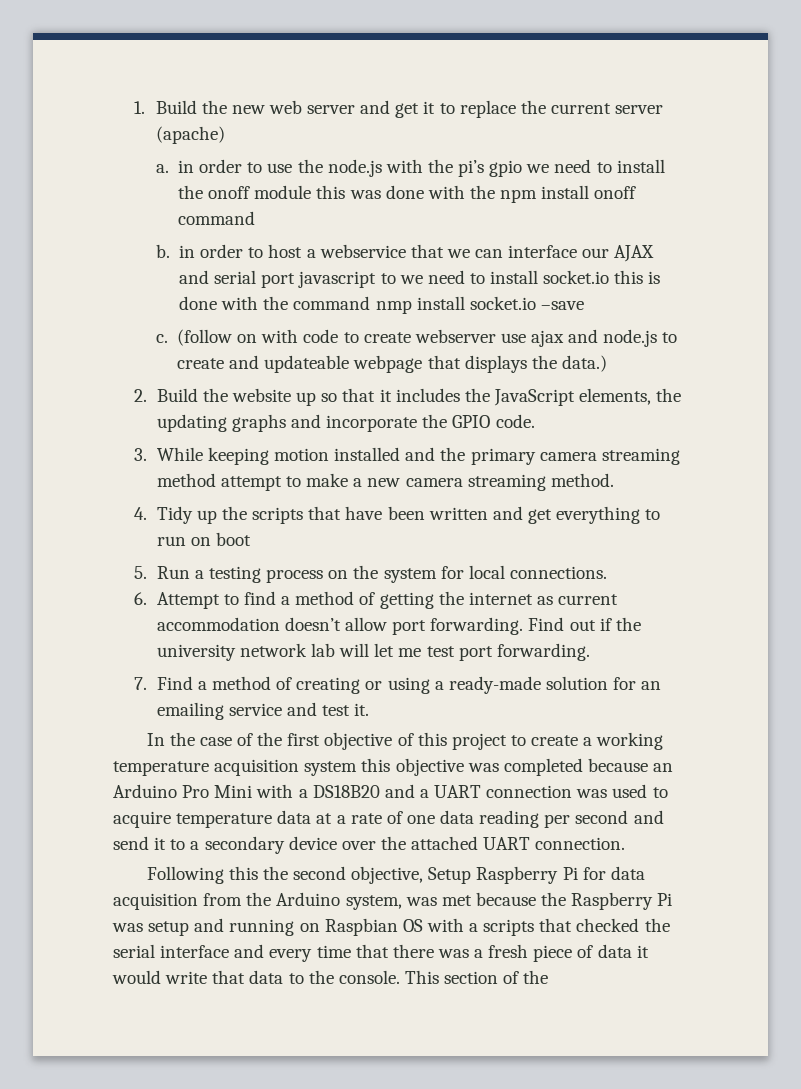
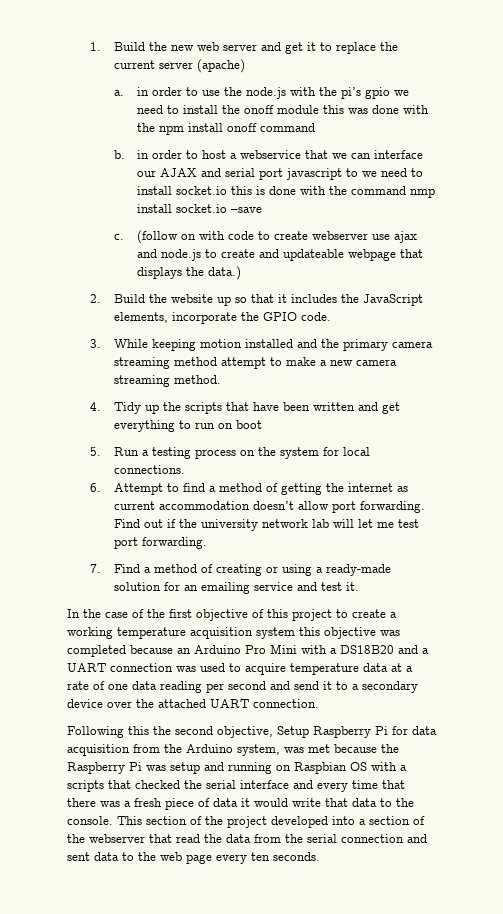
[656,388,682,402] [156,414,322,432] the updating graphs and -> (168, 317) none
(549, 977) none -> [227,816,425,828] [67,834,427,843] [67,852,320,864] project developed into a section of the webserver that read the data from the serial connection and sent data to the web page every ten seconds.

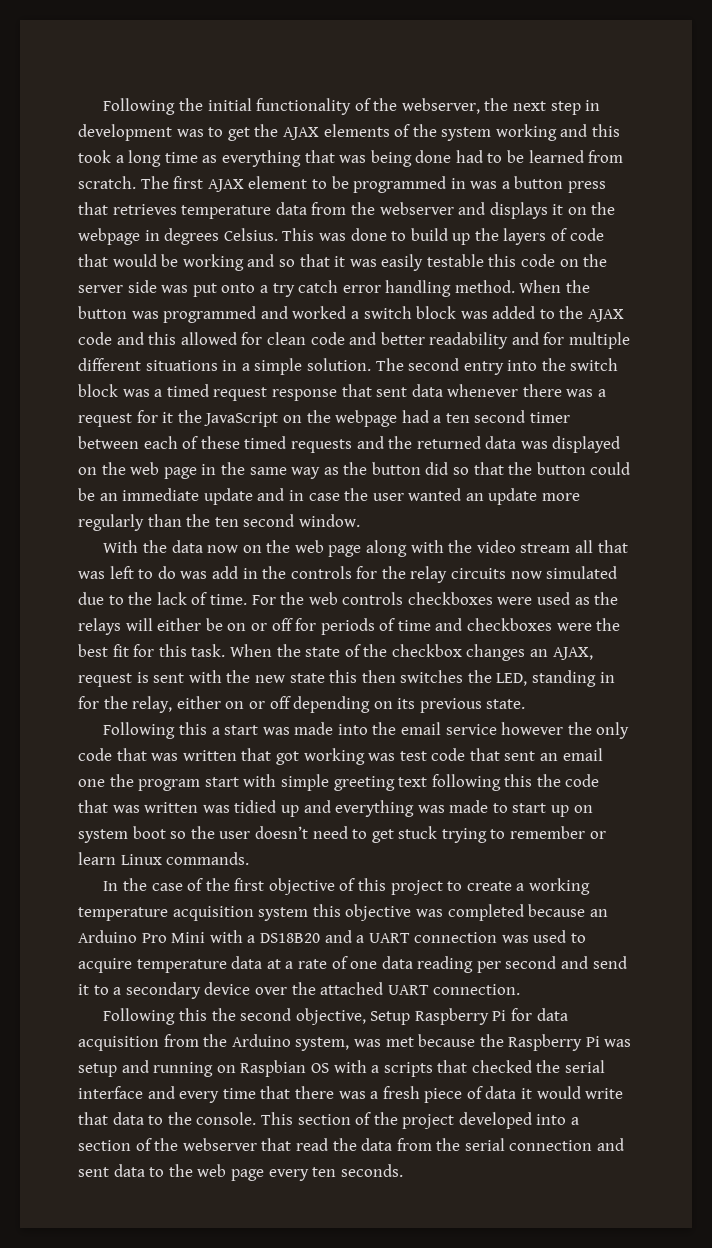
[90,42,398,54] [113,59,245,73] [113,87,410,99] [137,105,430,114] [137,123,316,135] [113,150,424,159] [137,168,424,180] [137,186,436,198] [137,204,263,213] [113,230,418,244] [137,249,424,261] [137,266,242,280] [90,294,423,306] [113,312,331,324] [90,339,433,351] [113,357,397,369] [113,375,221,387] [90,402,400,414] [113,420,262,432] [90,447,370,459] [113,465,185,474] [90,483,408,495] [113,501,425,513] [113,519,419,531] [113,537,207,549] [90,564,391,576] [113,582,359,594] 1. Build the new web server and get it to replace the current server (apache) // a. in order to use the node.js with the pi’s gpio we need to install the onoff module this was done with the npm install onoff command // b. in order to host a webservice that we can interface our AJAX and serial port javascript to we need to install socket.io this is done with the command nmp install socket.io –save // c. (follow on with code to create webserver use ajax and node.js to create and updateable webpage that displays the data.) // 2. Build the website up so that it includes the JavaScript elements, incorporate the GPIO code. // 3. While keeping motion installed and the primary camera streaming method attempt to make a new camera streaming method. // 4. Tidy up the scripts that have been written and get everything to run on boot // 5. Run a testing process on the system for local connections. // 6. Attempt to find a method of getting the internet as current accommodation doesn’t allow port forwarding. Find out if the university network lab will let me test port forwarding. // 7. Find a method of creating or using a ready-made solution for an emailing service and test it. -> [103,98,601,115] [78,124,621,141] [78,150,624,167] [78,176,607,193] [78,202,616,219] [78,228,604,245] [78,254,608,271] [78,280,591,297] [78,306,625,323] [78,332,631,349] [78,358,619,375] [78,384,607,401] [78,410,571,427] [78,436,621,453] [78,462,631,479] [78,488,581,505] [78,514,360,531] [103,540,628,557] [78,566,618,583] [78,592,619,605] [78,618,621,635] [78,644,593,661] [78,670,615,687] [78,696,526,713] [103,722,630,739] [78,748,603,765] [78,774,600,791] [78,800,593,817] [78,826,606,843] [78,852,250,865] Following the initial functionality of the webserver, the next step in development was to get the AJAX elements of the system working and this took a long time as everything that was being done had to be learned from scratch. The first AJAX element to be programmed in was a button press that retrieves temperature data from the webserver and displays it on the webpage in degrees Celsius. This was done to build up the layers of code that would be working and so that it was easily testable this code on the server side was put onto a try catch error handling method. When the button was programmed and worked a switch block was added to the AJAX code and this allowed for clean code and better readability and for multiple different situations in a simple solution. The second entry into the switch block was a timed request response that sent data whenever there was a request for it the JavaScript on the webpage had a ten second timer between each of these timed requests and the returned data was displayed on the web page in the same way as the button did so that the button could be an immediate update and in case the user wanted an update more regularly than the ten second window. // With the data now on the web page along with the video stream all that was left to do was add in the controls for the relay circuits now simulated due to the lack of time. For the web controls checkboxes were used as the relays will either be on or off for periods of time and checkboxes were the best fit for this task. When the state of the checkbox changes an AJAX, request is sent with the new state this then switches the LED, standing in for the relay, either on or off depending on its previous state. // Following this a start was made into the email service however the only code that was written that got working was test code that sent an email one the program start with simple greeting text following this the code that was written was tidied up and everything was made to start up on system boot so the user doesn’t need to get stuck trying to remember or learn Linux commands.

